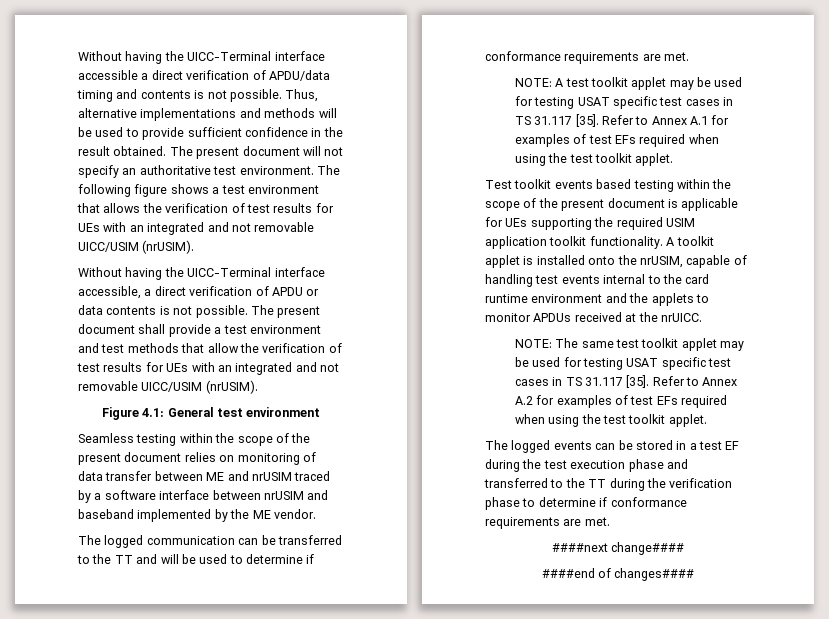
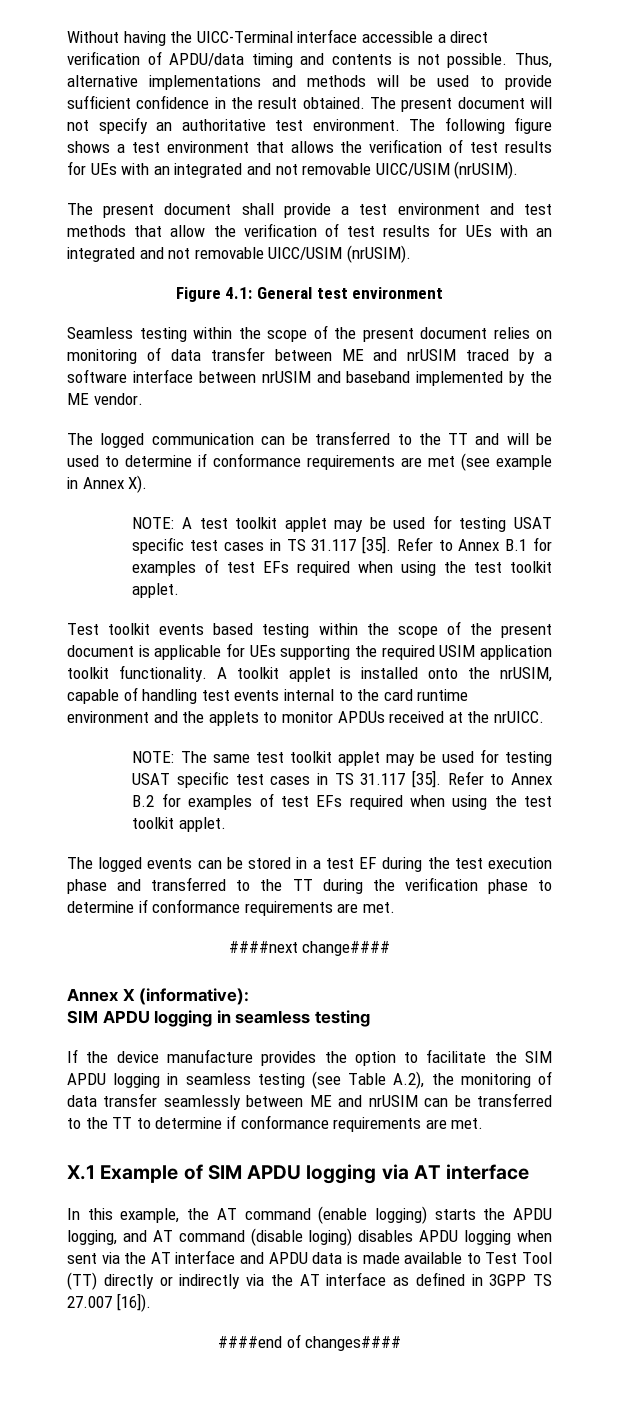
[78,267,325,280] [78,286,320,299] [78,305,248,318] Without having the UICC-Terminal interface accessible, a direct verification of APDU or data contents is not possible. -> (519, 170) none
[664,52,690,61] met. -> [428,453,552,471] [67,475,148,493] met (see example in Annex X).
[690,116,709,125] A.1 -> [505,539,528,551] B.1
[514,396,533,405] A.2 -> [132,795,155,807] B.2
(685, 548) none -> [67,988,250,1005] [67,1010,370,1027] [67,1049,552,1066] [67,1071,552,1089] [67,1093,553,1110] [67,1115,484,1132] [67,1164,530,1184] [67,1206,552,1224] [67,1228,553,1246] [67,1250,553,1264] [67,1272,552,1290] [67,1293,151,1312] // Annex X (informative): // SIM APDU logging in seamless testing // If the device manufacture provides the option to facilitate the SIM APDU logging in seamless testing (see Table A.2), the monitoring of data transfer seamlessly between ME and nrUSIM can be transferred to the TT to determine if conformance requirements are met. // X.1 Example of SIM APDU logging via AT interface // In this example, the AT command (enable logging) starts the APDU logging, and AT command (disable loging) disables APDU logging when sent via the AT interface and APDU data is made available to Test Tool (TT) directly or indirectly via the AT interface as defined in 3GPP TS 27.007 [16]).

